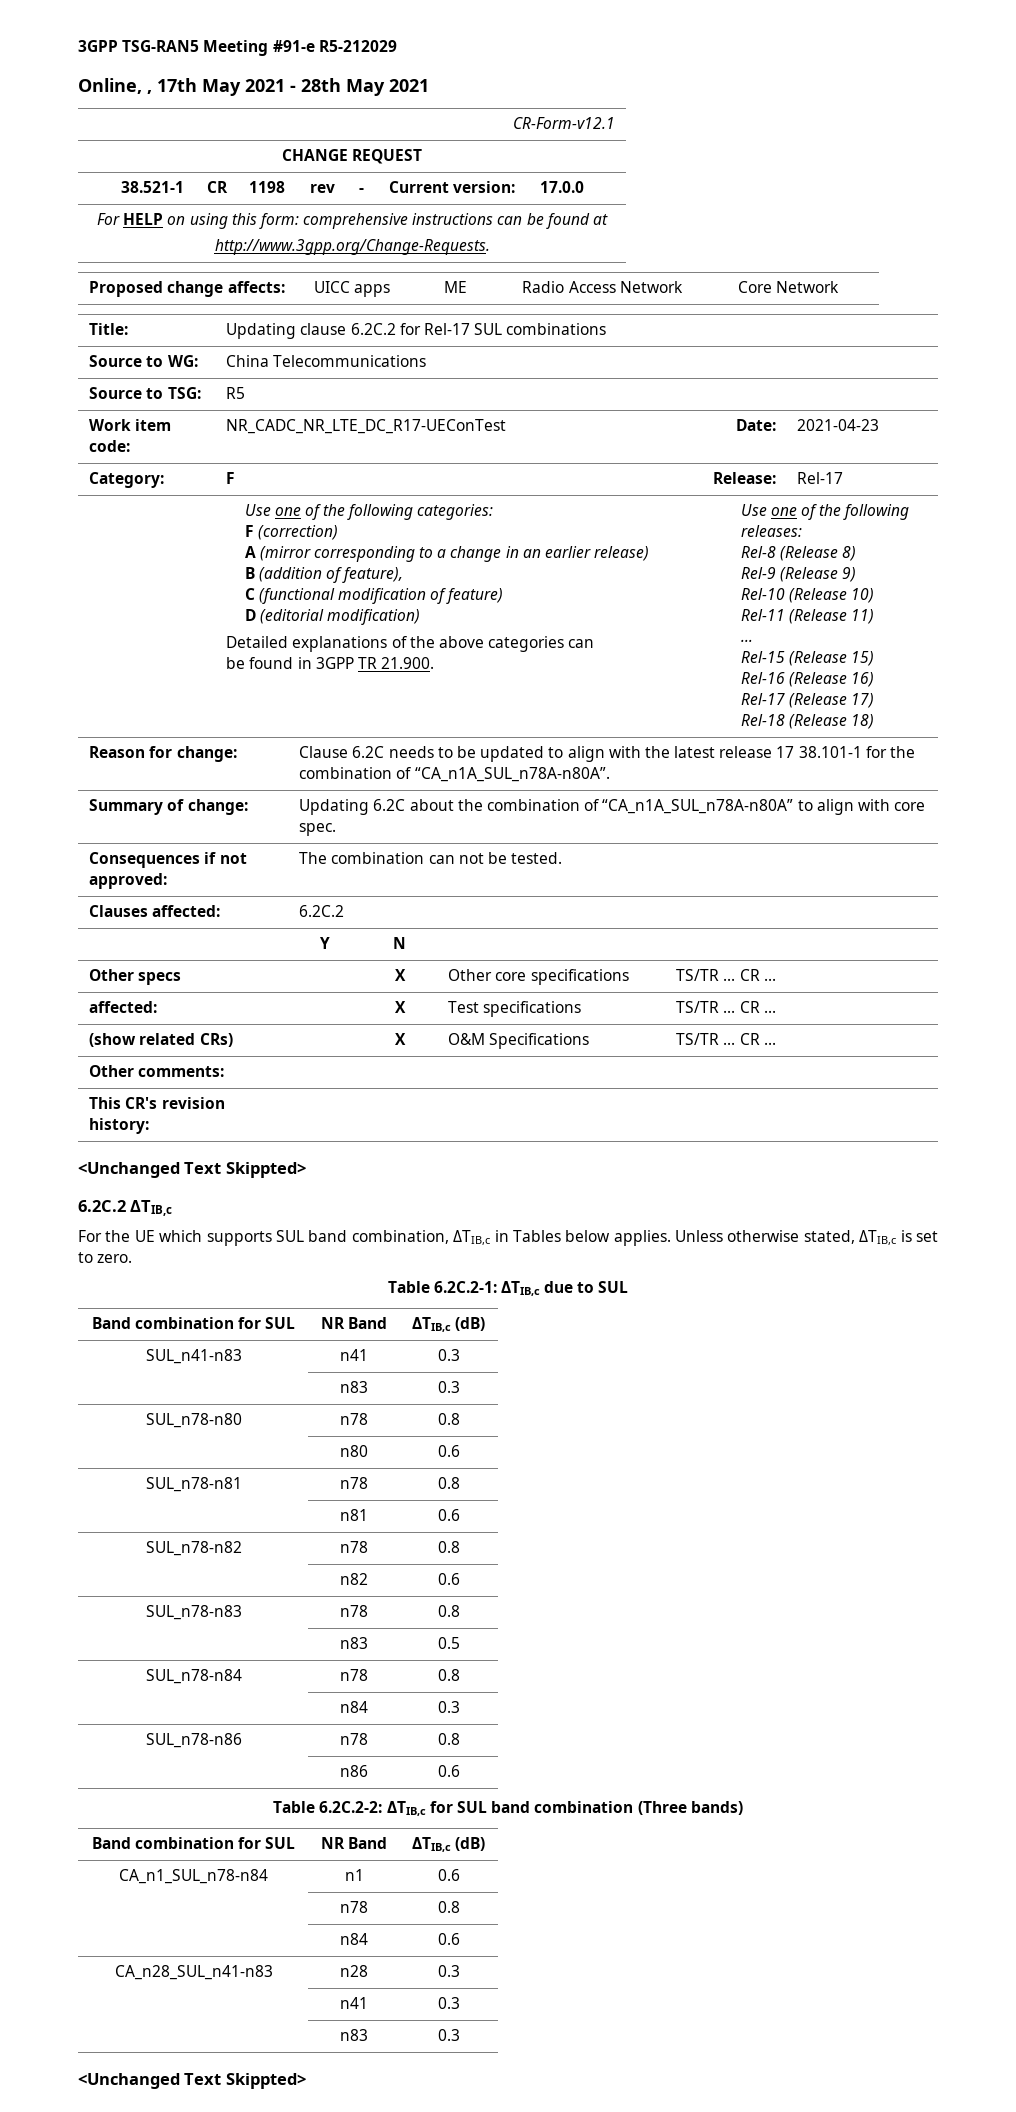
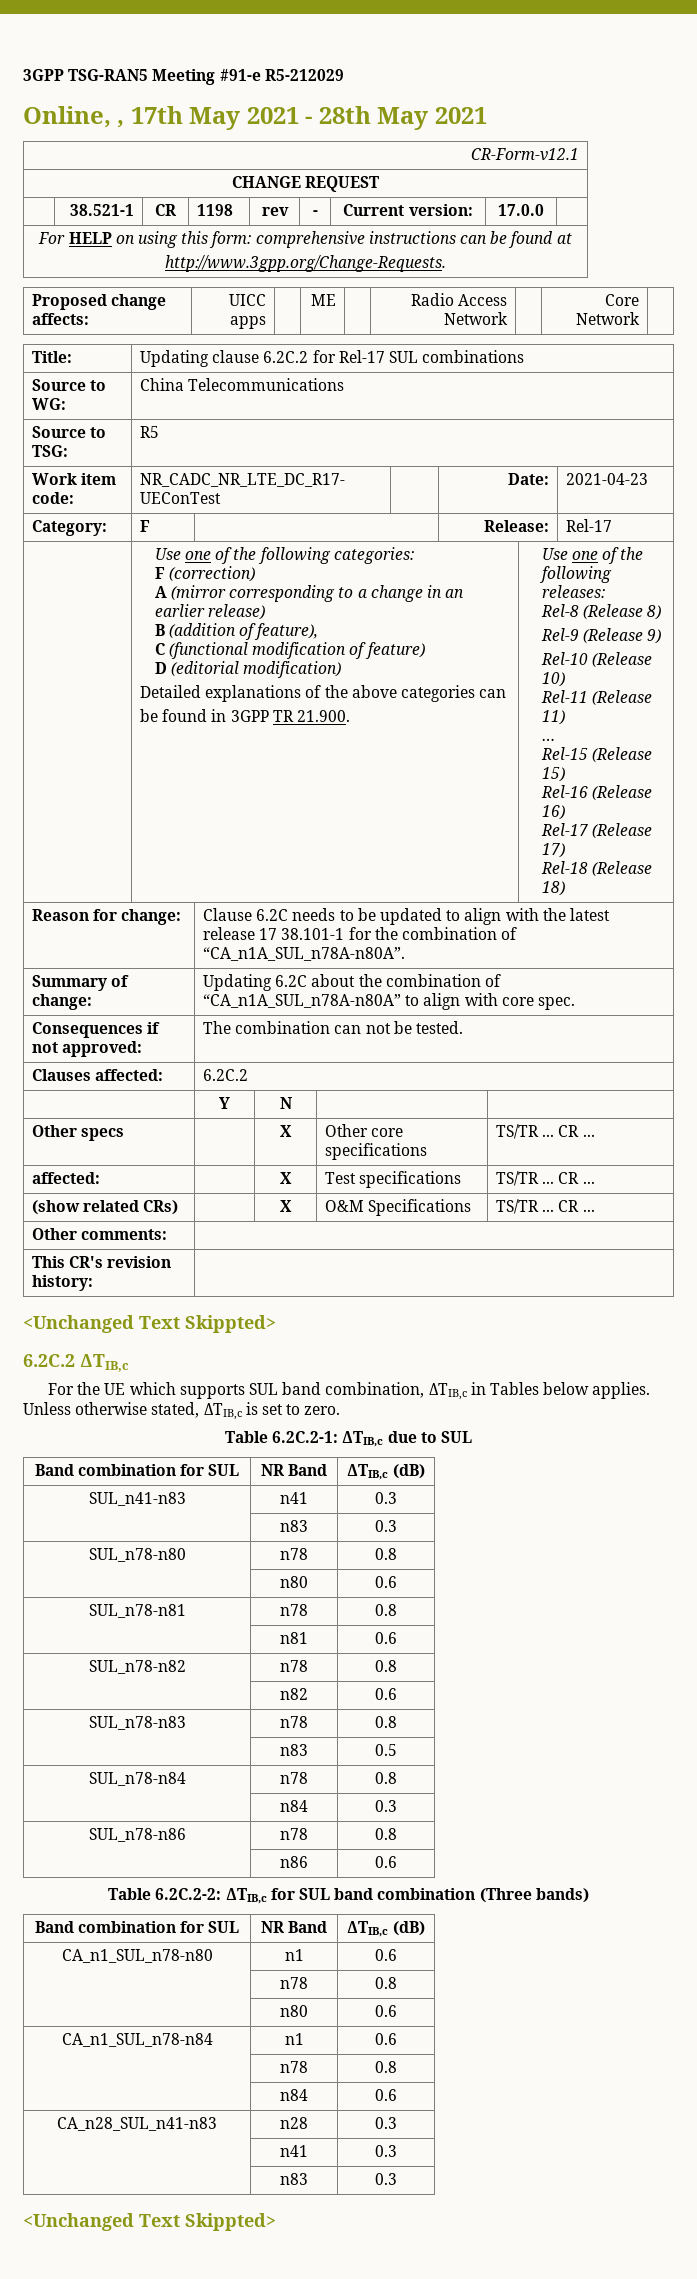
(486, 1844) none -> [61,1949,213,1963] [284,1949,304,1961] [375,1949,397,1961] [280,1977,308,1989] [375,1977,397,1989] [280,2005,308,2017] [375,2005,397,2017] // CA_n1_SUL_n78-n80 | n1 | 0.6 // | n78 | 0.8 // | n80 | 0.6

